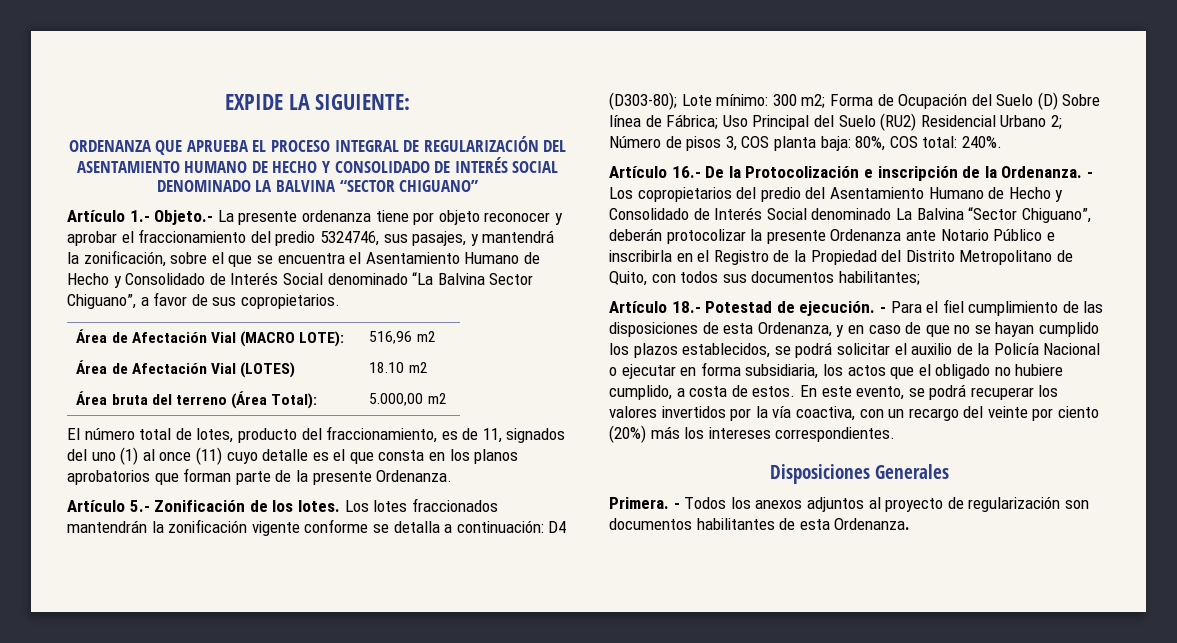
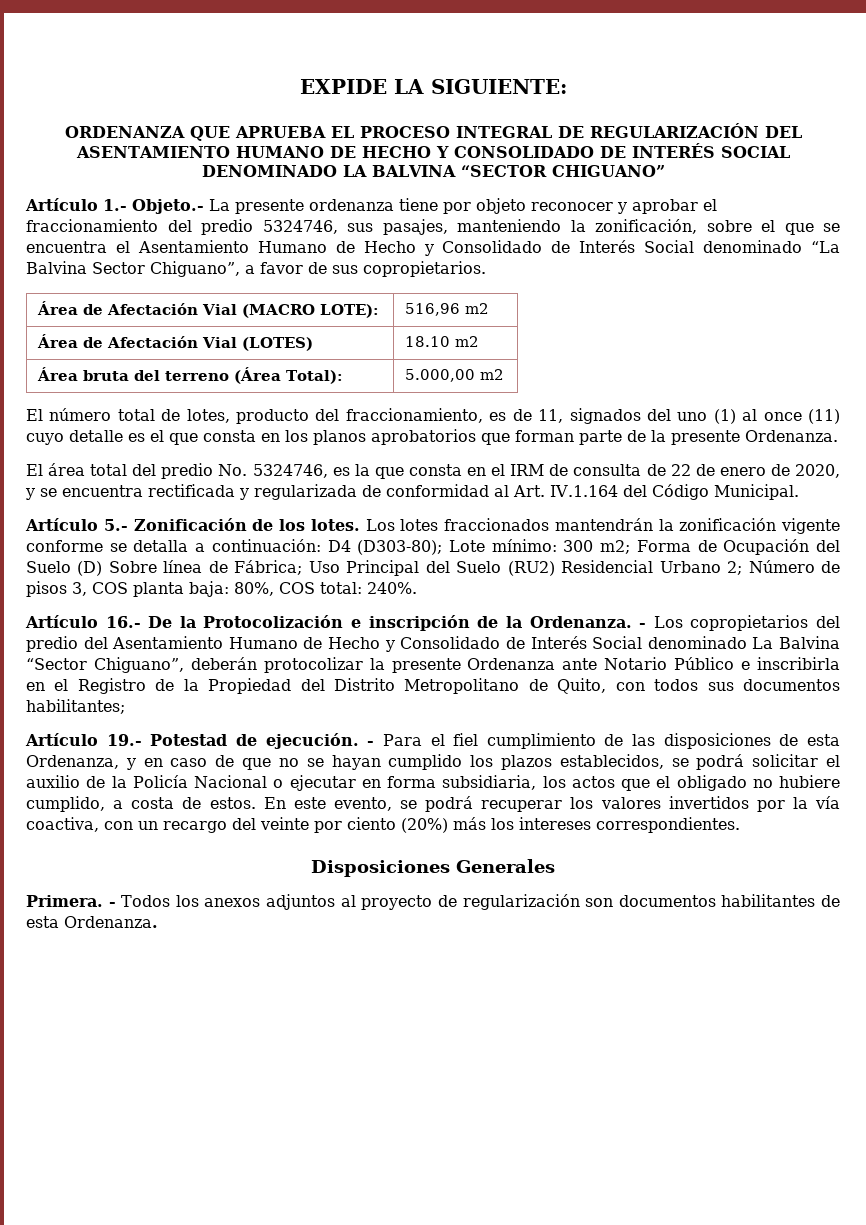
[470,230,555,246] y mantendrá -> [457,219,561,232] manteniendo
(453, 476) none -> [26,463,840,479] [25,484,799,500] // El área total del predio No. 5324746, es la que consta en el IRM de consulta de 22 de enero de 2020, y se encuentra rectificada y regularizada de conformidad al Art. IV.1.164 del Código Municipal.
[671,301,701,313] 18.- -> [106,734,142,746] 19.-

